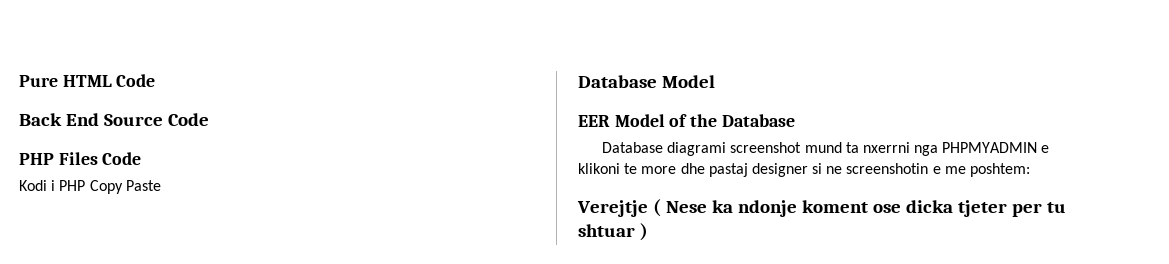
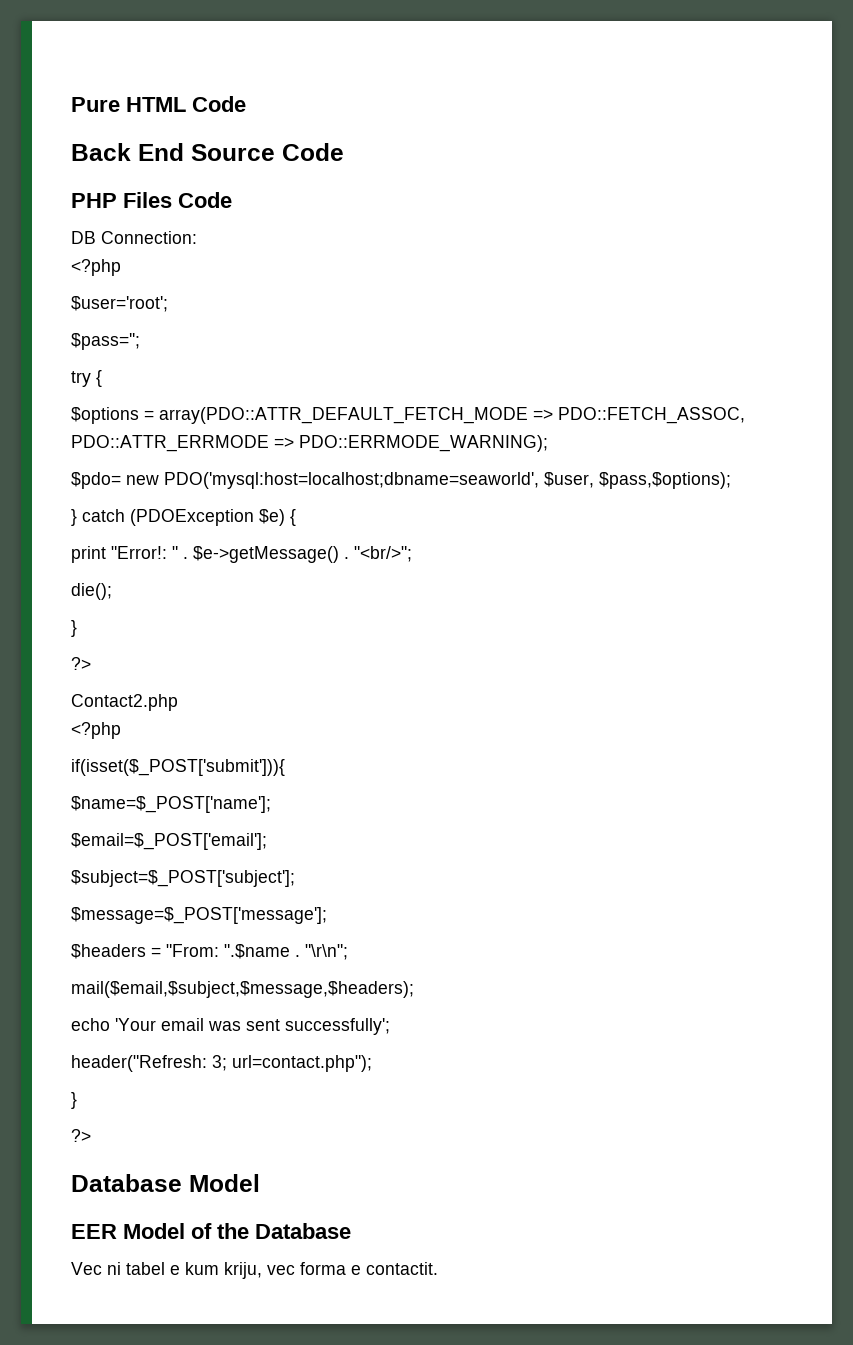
[19,180,161,194] Kodi i PHP Copy Paste -> [71,231,197,244] [71,259,121,276] [71,296,168,312] [71,333,140,350] [71,370,102,387] [71,407,745,424] [71,435,548,452] [71,472,731,489] [71,509,296,526] [71,546,412,563] [71,583,112,600] [71,620,77,637] [71,657,91,670] [71,694,178,711] [71,722,121,739] [71,759,285,776] [71,796,271,813] [71,833,267,850] [71,870,295,887] [71,907,327,924] [71,944,348,960] [71,981,414,998] [71,1018,390,1035] [71,1055,372,1072] [71,1092,77,1109] [71,1129,91,1142] DB Connection: // <?php // $user='root'; // $pass=''; // try { // $options = array(PDO::ATTR_DEFAULT_FETCH_MODE => PDO::FETCH_ASSOC, PDO::ATTR_ERRMODE => PDO::ERRMODE_WARNING); // $pdo= new PDO('mysql:host=localhost;dbname=seaworld', $user, $pass,$options); // } catch (PDOException $e) { // print "Error!: " . $e->getMessage() . "<br/>"; // die(); // } // ?> // Contact2.php // <?php // if(isset($_POST['submit'])){ // $name=$_POST['name']; // $email=$_POST['email']; // $subject=$_POST['subject']; // $message=$_POST['message']; // $headers = "From: ".$name . "\r\n"; // mail($email,$subject,$message,$headers); // echo 'Your email was sent successfully'; // header("Refresh: 3; url=contact.php"); // } // ?>
[601,142,1050,156] [578,163,1031,177] [577,199,1066,217] [578,223,648,241] Database diagrami screenshot mund ta nxerrni nga PHPMYADMIN e klikoni te more dhe pastaj designer si ne screenshotin e me poshtem: // Verejtje ( Nese ka ndonje koment ose dicka tjeter per tu shtuar ) -> [71,1262,438,1279] Vec ni tabel e kum kriju, vec forma e contactit.

